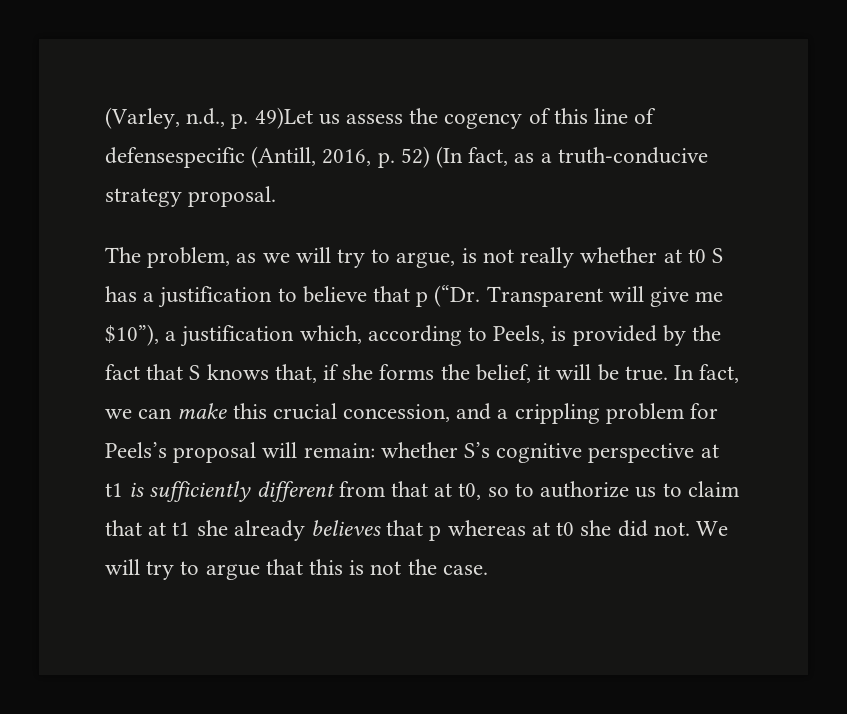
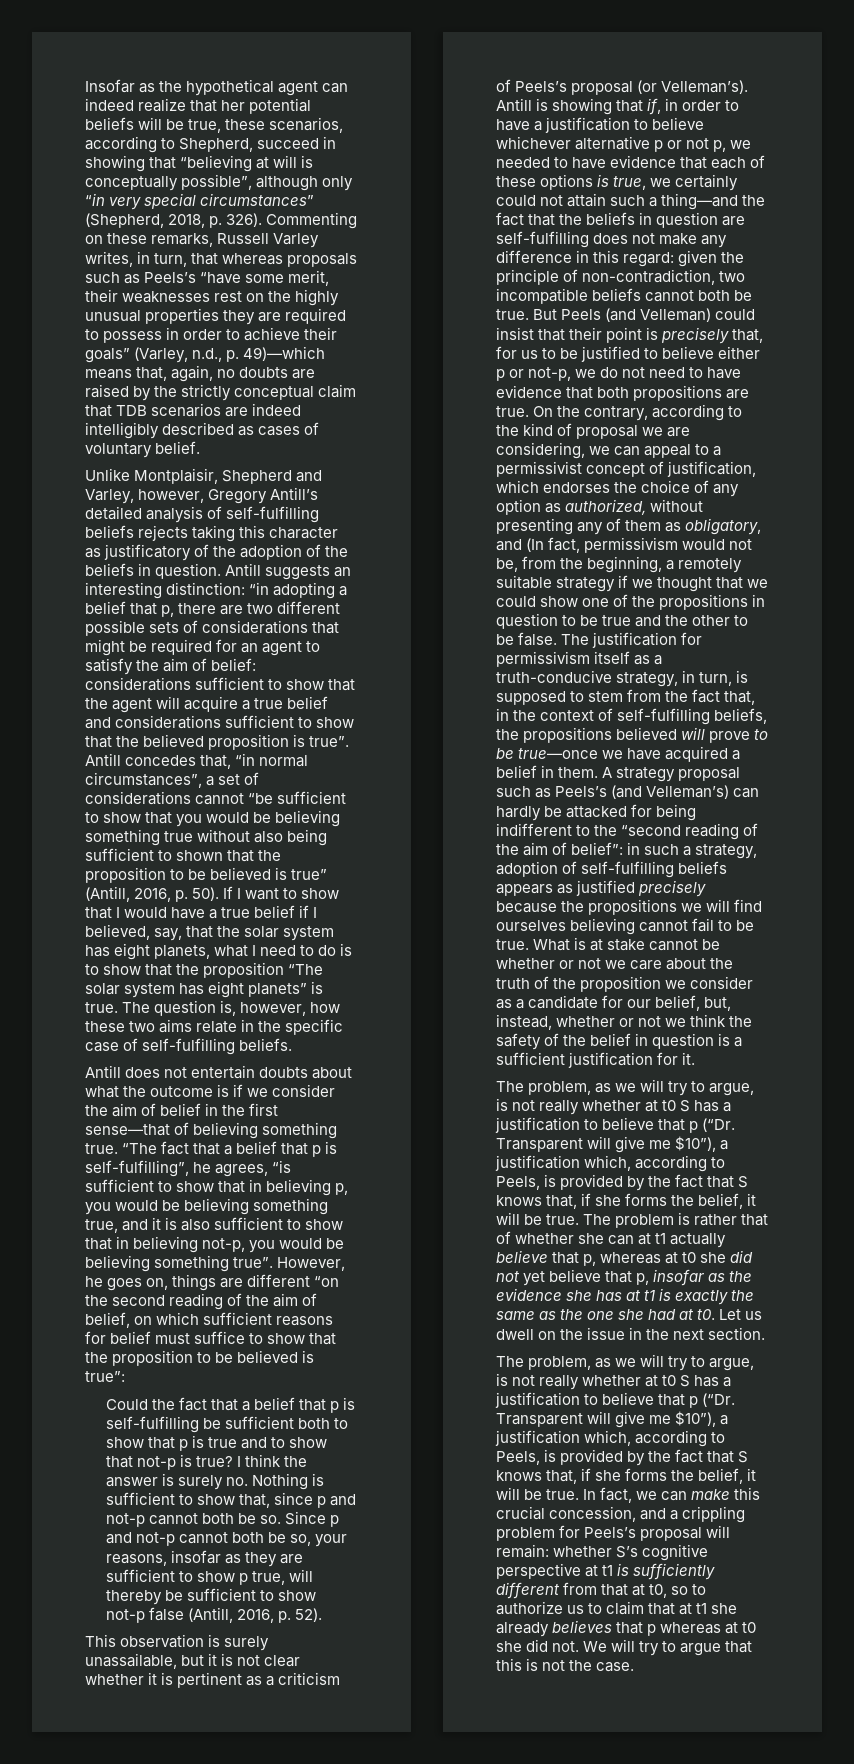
[105,107,657,129] [105,146,708,168] [105,186,277,207] (Varley, n.d., p. 49)Let us assess the cogency of this line of defensespecific (Antill, 2016, p. 52) (In fact, as a truth-conducive strategy proposal. -> [85,79,349,96] [85,98,312,114] [85,117,344,133] [85,136,337,153] [85,155,314,172] [85,174,354,191] [85,193,315,210] [85,212,358,229] [85,233,320,248] [85,251,358,267] [85,270,330,286] [85,289,340,306] [85,308,347,325] [85,327,338,343] [85,346,326,363] [85,365,316,382] [85,384,357,401] [85,403,302,417] [85,422,320,439] [85,441,201,458] [85,468,323,484] [85,487,319,504] [85,506,320,523] [85,525,339,542] [85,544,349,561] [85,563,352,580] [85,582,348,599] [85,601,341,617] [85,620,340,636] [85,639,321,656] [85,658,257,675] [85,677,356,691] [85,696,329,713] [85,715,355,729] [85,734,350,750] [85,753,309,769] [85,772,260,788] [85,791,347,805] [85,810,341,827] [85,829,328,846] [85,848,282,862] [85,867,328,883] [85,886,340,902] [85,905,318,919] [85,924,335,941] [85,943,353,960] [85,962,324,978] [85,981,324,998] [85,1000,341,1016] [85,1019,344,1035] [85,1038,293,1055] [85,1065,353,1079] [85,1084,336,1098] [85,1103,279,1117] [85,1122,338,1139] [85,1141,338,1157] [85,1160,292,1177] [85,1179,349,1196] [85,1198,329,1215] [85,1217,344,1233] [85,1236,345,1253] [85,1255,346,1272] [85,1274,340,1291] [85,1293,318,1310] [85,1312,334,1328] [85,1331,337,1345] [85,1350,315,1366] [85,1371,125,1382] [105,1397,356,1413] [105,1416,348,1433] [105,1435,328,1451] [105,1454,308,1470] [105,1473,324,1490] [105,1492,357,1508] [105,1511,340,1527] [105,1532,348,1547] [105,1550,303,1567] [105,1569,313,1585] [105,1588,316,1605] [105,1607,322,1623] [85,1634,270,1651] [85,1653,301,1669] [85,1672,341,1688] [496,79,749,95] [496,98,740,115] [496,117,705,133] [496,136,752,152] [496,155,766,169] [496,174,739,191] [496,193,766,210] [496,212,746,228] [496,231,728,248] [496,250,745,267] [496,269,746,285] [496,288,753,304] [496,308,756,322] [496,327,764,344] [496,346,761,362] [496,367,742,381] [496,385,750,401] [496,404,743,421] [496,423,691,439] [496,442,722,459] [496,461,757,477] [496,480,740,497] [496,499,704,515] [496,518,762,535] [496,537,753,553] [496,556,743,573] [496,575,769,592] [496,594,766,610] [496,613,749,629] [496,632,703,648] [496,651,663,667] [496,670,749,687] [496,689,756,705] [496,708,768,725] [496,727,769,743] [496,746,741,762] [496,765,741,782] [496,785,760,799] [496,804,697,821] [496,823,759,840] [496,842,758,859] [496,861,728,878] [496,880,707,897] [496,899,763,915] [496,918,755,935] [496,937,721,951] [496,958,734,970] [496,976,754,992] [496,995,732,1011] [496,1014,753,1030] [496,1033,743,1050] [496,1052,696,1068] [496,1079,755,1096] [496,1098,732,1115] [495,1117,736,1133] [496,1136,729,1153] [495,1155,726,1172] [496,1174,749,1191] [496,1193,757,1209] [496,1212,769,1228] [496,1231,727,1248] [496,1250,754,1266] [496,1269,753,1286] [496,1288,755,1305] [496,1309,763,1320] [496,1327,766,1340] Insofar as the hypothetical agent can indeed realize that her potential beliefs will be true, these scenarios, according to Shepherd, succeed in showing that “believing at will is conceptually possible”, although only “in very special circumstances” (Shepherd, 2018, p. 326). Commenting on these remarks, Russell Varley writes, in turn, that whereas proposals such as Peels’s “have some merit, their weaknesses rest on the highly unusual properties they are required to possess in order to achieve their goals” (Varley, n.d., p. 49)—which means that, again, no doubts are raised by the strictly conceptual claim that TDB scenarios are indeed intelligibly described as cases of voluntary belief. // Unlike Montplaisir, Shepherd and Varley, however, Gregory Antill’s detailed analysis of self-fulfilling beliefs rejects taking this character as justificatory of the adoption of the beliefs in question. Antill suggests an interesting distinction: “in adopting a belief that p, there are two different possible sets of considerations that might be required for an agent to satisfy the aim of belief: considerations sufficient to show that the agent will acquire a true belief and considerations sufficient to show that the believed proposition is true”. Antill concedes that, “in normal circumstances”, a set of considerations cannot “be sufficient to show that you would be believing something true without also being sufficient to shown that the proposition to be believed is true” (Antill, 2016, p. 50). If I want to show that I would have a true belief if I believed, say, that the solar system has eight planets, what I need to do is to show that the proposition “The solar system has eight planets” is true. The question is, however, how these two aims relate in the specific case of self-fulfilling beliefs. // Antill does not entertain doubts about what the outcome is if we consider the aim of belief in the first sense—that of believing something true. “The fact that a belief that p is self-fulfilling”, he agrees, “is sufficient to show that in believing p, you would be believing something true, and it is also sufficient to show that in believing not-p, you would be believing something true”. However, he goes on, things are different “on the second reading of the aim of belief, on which sufficient reasons for belief must suffice to show that the proposition to be believed is true”: // Could the fact that a belief that p is self-fulfilling be sufficient both to show that p is true and to show that not-p is true? I think the answer is surely no. Nothing is sufficient to show that, since p and not-p cannot both be so. Since p and not-p cannot both be so, your reasons, insofar as they are sufficient to show p true, will thereby be sufficient to show not-p false (Antill, 2016, p. 52). // This observation is surely unassailable, but it is not clear whether it is pertinent as a criticism of Peels’s proposal (or Velleman’s). Antill is showing that if, in order to have a justification to believe whichever alternative p or not p, we needed to have evidence that each of these options is true, we certainly could not attain such a thing—and the fact that the beliefs in question are self-fulfilling does not make any difference in this regard: given the principle of non-contradiction, two incompatible beliefs cannot both be true. But Peels (and Velleman) could insist that their point is precisely that, for us to be justified to believe either p or not-p, we do not need to have evidence that both propositions are true. On the contrary, according to the kind of proposal we are considering, we can appeal to a permissivist concept of justification, which endorses the choice of any option as authorized, without presenting any of them as obligatory, and (In fact, permissivism would not be, from the beginning, a remotely suitable strategy if we thought that we could show one of the propositions in question to be true and the other to be false. The justification for permissivism itself as a truth-conducive strategy, in turn, is supposed to stem from the fact that, in the context of self-fulfilling beliefs, the propositions believed will prove to be true—once we have acquired a belief in them. A strategy proposal such as Peels’s (and Velleman’s) can hardly be attacked for being indifferent to the “second reading of the aim of belief”: in such a strategy, adoption of self-fulfilling beliefs appears as justified precisely because the propositions we will find ourselves believing cannot fail to be true. What is at stake cannot be whether or not we care about the truth of the proposition we consider as a candidate for our belief, but, instead, whether or not we think the safety of the belief in question is a sufficient justification for it. // The problem, as we will try to argue, is not really whether at t0 S has a justification to believe that p (“Dr. Transparent will give me $10”), a justification which, according to Peels, is provided by the fact that S knows that, if she forms the belief, it will be true. The problem is rather that of whether she can at t1 actually believe that p, whereas at t0 she did not yet believe that p, insofar as the evidence she has at t1 is exactly the same as the one she had at t0. Let us dwell on the issue in the next section.

